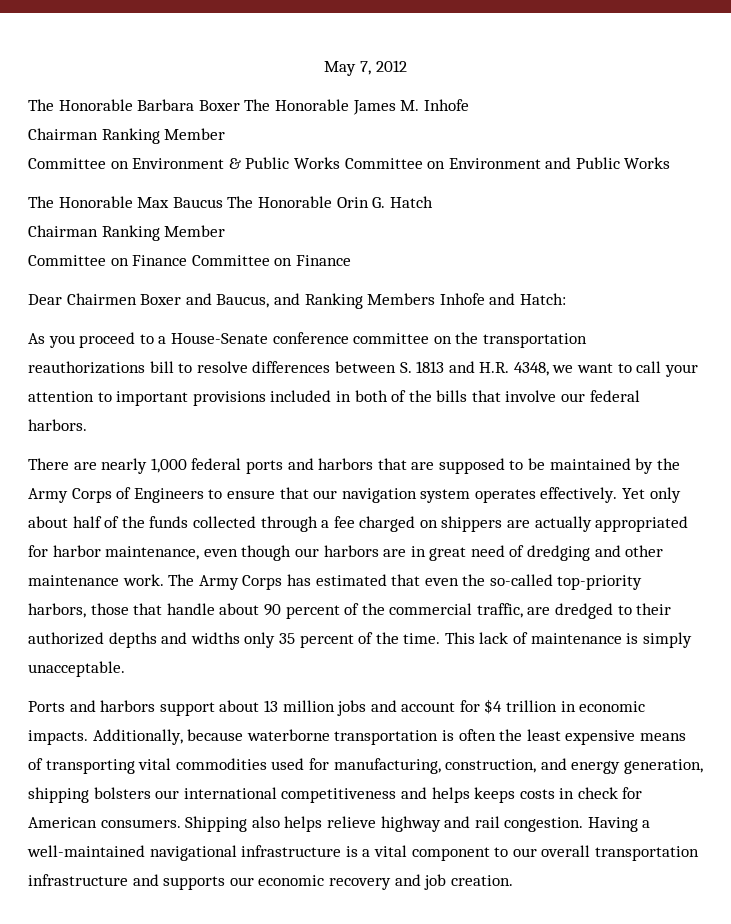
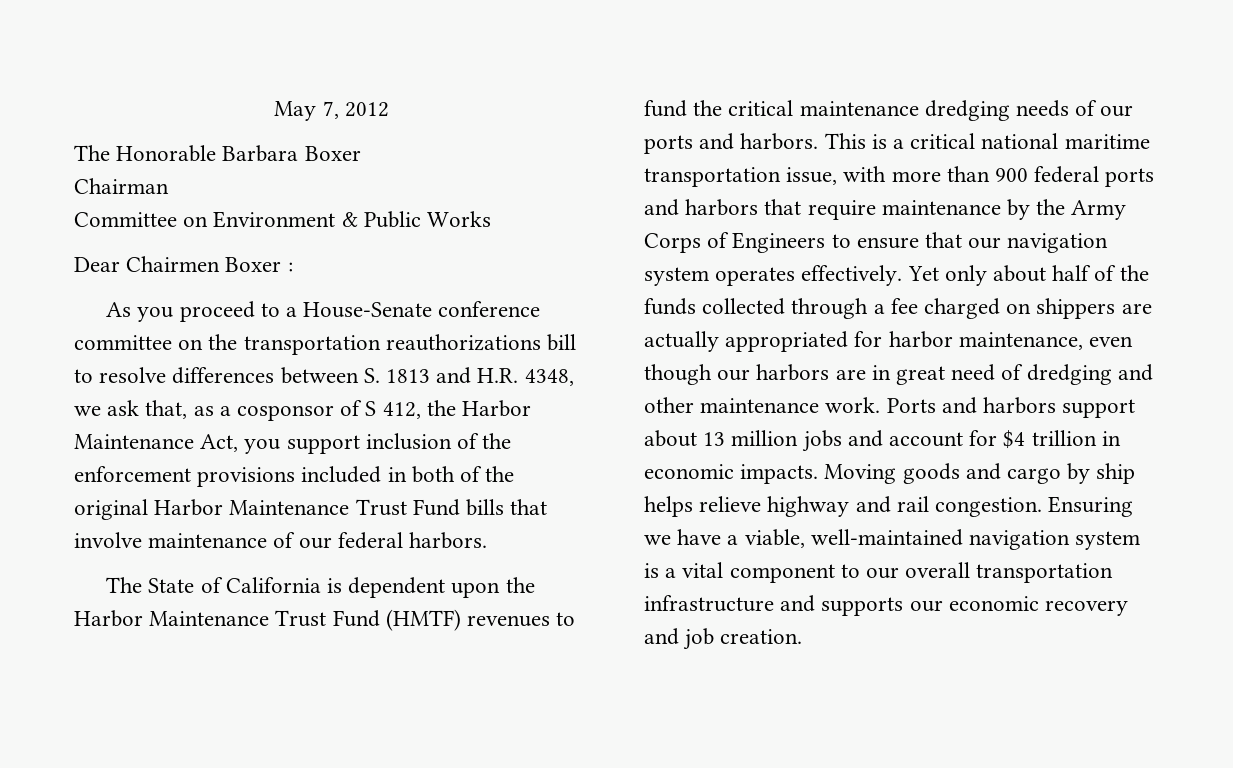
[244,99,469,115] [28,128,226,144] The Honorable James M. Inhofe // Chairman Ranking Member -> [74,178,169,194] // Chairman
[344,157,671,169] [28,196,433,208] [28,225,226,241] [28,255,351,266] [28,293,566,309] Committee on Environment and Public Works // The Honorable Max Baucus The Honorable Orin G. Hatch // Chairman Ranking Member // Committee on Finance Committee on Finance // Dear Chairmen Boxer and Baucus, and Ranking Members Inhofe and Hatch: -> [74,256,293,272] // Dear Chairmen Boxer :
[577,361,698,377] [28,391,189,406] want to call your attention to important -> [107,400,532,421] [74,433,512,454] [74,466,191,482] ask that, as a cosponsor of S 412, the Harbor Maintenance Act, you support inclusion of the enforcement
(432, 396) none -> [74,499,460,520] original Harbor Maintenance Trust Fund
(557, 396) none -> [148,532,296,548] maintenance of
[28,458,187,474] There are nearly 1,000 -> [106,577,535,598] [74,609,576,631] [644,100,1134,121] [644,133,1150,154] [644,166,1029,187] The State of California is dependent upon the Harbor Maintenance Trust Fund (HMTF) revenues to fund the critical maintenance dredging needs of our ports and harbors. This is a critical national maritime transportation issue, with more than 900
[411,458,631,474] are supposed to be maintained -> [807,200,1001,220] require maintenance
[168,574,643,590] [28,603,672,619] [28,632,692,648] [28,661,125,677] The Army Corps has estimated that even the so-called top-priority harbors, those that handle about 90 percent of the commercial traffic, are dredged to their authorized depths and widths only 35 percent of the time. This lack of maintenance is simply unacceptable. // -> (881, 405) none
[92,729,686,745] [28,758,703,774] [28,787,643,803] [28,816,280,832] Additionally, because waterborne transportation is often the least expensive means of transporting vital commodities used for manufacturing, construction, and energy generation, shipping bolsters our international competitiveness and helps keeps costs in check for American consumers. Shipping also -> [824,463,1136,484] Moving goods and cargo by ship
[587,817,651,832] [27,845,342,861] Having a well-maintained navigational infrastructure -> [1048,496,1134,517] [644,529,1141,550] Ensuring we have a viable, well-maintained navigation system

